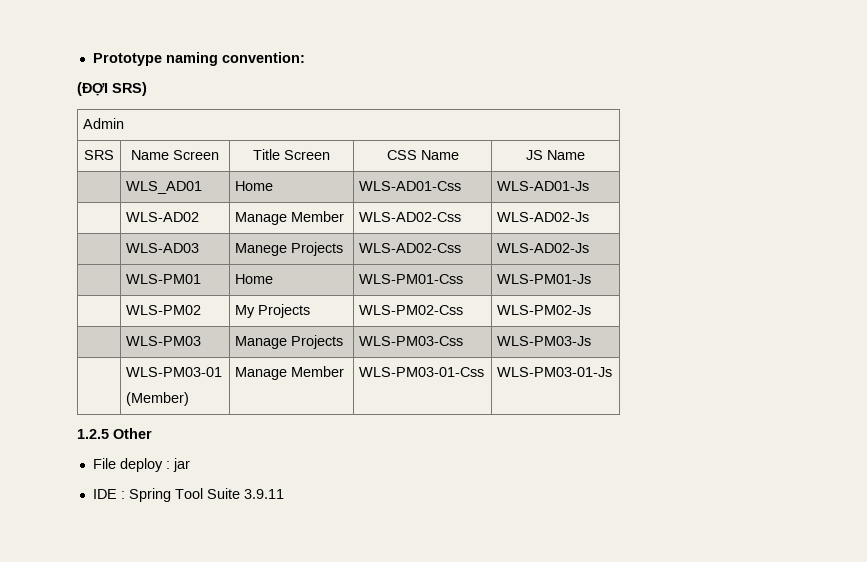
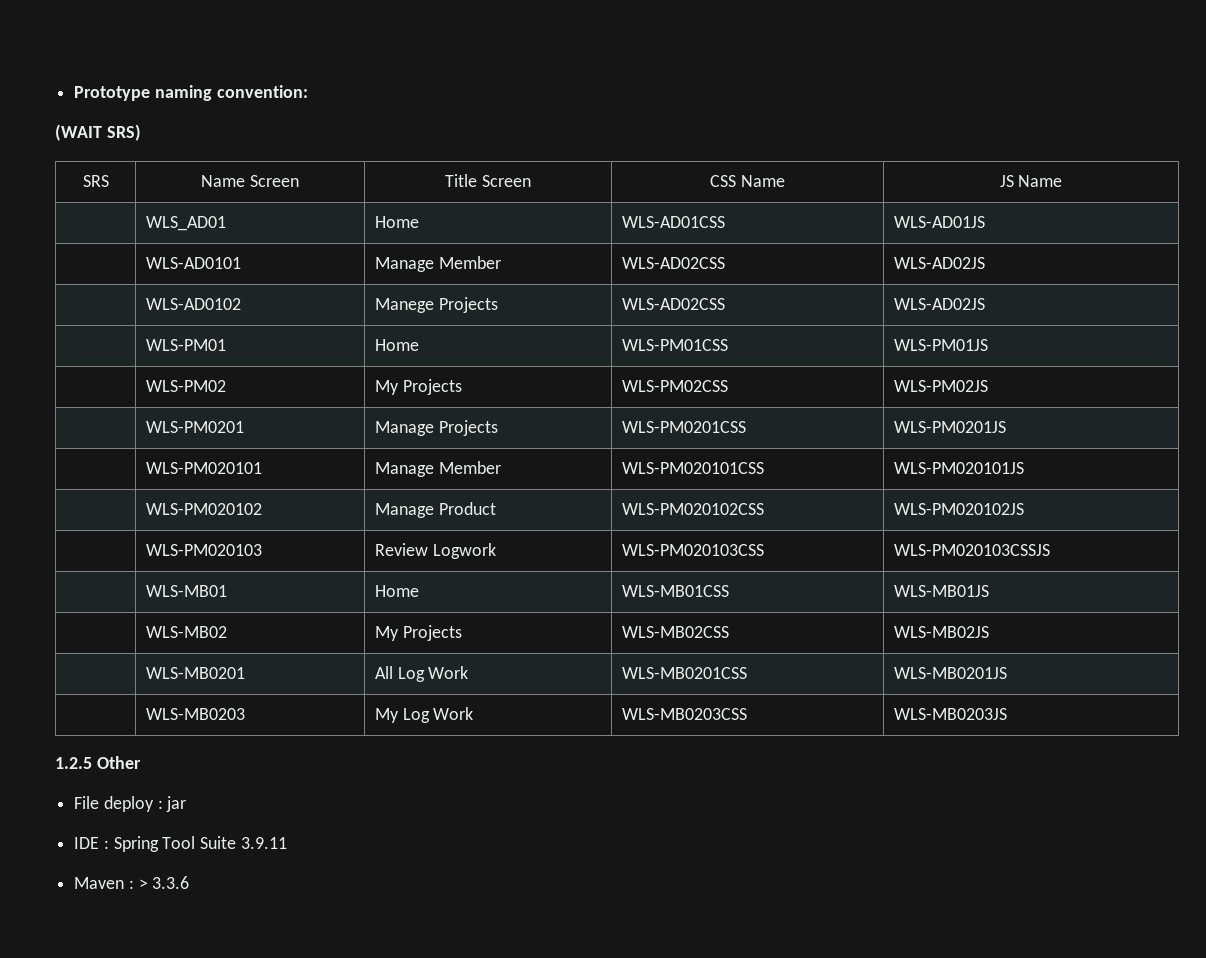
[77,82,108,96] (ĐỢI -> [55,124,102,141] (WAIT
[83,118,125,129] // Admin -> (141, 132) none
[359,181,462,191] [497,181,590,191] [126,212,200,222] [235,211,345,225] [359,212,462,222] [497,212,590,222] [126,243,200,253] WLS-AD01-Css | WLS-AD01-Js // | WLS-AD02 | Manage Member | WLS-AD02-Css | WLS-AD02-Js // | WLS-AD03 -> [621,216,725,228] [893,216,985,228] [145,257,241,269] [374,256,501,272] [621,257,725,269] [893,257,985,269] [145,298,241,310] WLS-AD01CSS | WLS-AD01JS // | WLS-AD0101 | Manage Member | WLS-AD02CSS | WLS-AD02JS // | WLS-AD0102
[359,243,462,253] [497,243,590,253] WLS-AD02-Css | WLS-AD02-Js -> [621,298,725,310] [893,298,985,310] WLS-AD02CSS | WLS-AD02JS
[359,274,464,284] [497,274,592,284] WLS-PM01-Css | WLS-PM01-Js -> [621,339,728,351] [893,339,988,351] WLS-PM01CSS | WLS-PM01JS
[359,305,464,315] [497,305,592,315] [126,336,202,346] WLS-PM02-Css | WLS-PM02-Js // | WLS-PM03 -> [621,380,728,392] [893,380,988,392] [145,421,244,433] WLS-PM02CSS | WLS-PM02JS // | WLS-PM0201
[359,336,464,346] [497,336,592,346] [126,367,223,377] [126,392,190,406] [235,366,345,380] [359,367,485,377] [497,367,613,377] WLS-PM03-Css | WLS-PM03-Js // | WLS-PM03-01 // (Member) | Manage Member | WLS-PM03-01-Css | WLS-PM03-01-Js -> [621,421,746,433] [893,421,1006,433] [145,462,262,474] [374,461,501,477] [621,462,764,474] [893,462,1024,474] [145,503,262,515] [374,502,496,518] [621,503,764,515] [893,503,1024,515] [145,544,262,556] [374,543,496,559] [621,544,764,556] [893,544,1050,556] [145,585,227,597] [374,585,419,597] [621,585,729,597] [893,585,989,597] [145,626,227,638] [374,625,462,641] [621,626,729,638] [893,626,989,638] [145,667,245,679] [374,666,469,682] [621,667,747,679] [893,667,1007,679] [145,708,245,720] [374,707,474,723] [621,708,747,720] [893,708,1007,720] WLS-PM0201CSS | WLS-PM0201JS // | WLS-PM020101 | Manage Member | WLS-PM020101CSS | WLS-PM020101JS // | WLS-PM020102 | Manage Product | WLS-PM020102CSS | WLS-PM020102JS // | WLS-PM020103 | Review Logwork | WLS-PM020103CSS | WLS-PM020103CSSJS // | WLS-MB01 | Home | WLS-MB01CSS | WLS-MB01JS // | WLS-MB02 | My Projects | WLS-MB02CSS | WLS-MB02JS // | WLS-MB0201 | All Log Work | WLS-MB0201CSS | WLS-MB0201JS // | WLS-MB0203 | My Log Work | WLS-MB0203CSS | WLS-MB0203JS
(284, 494) none -> [74,876,190,889] // Maven : > 3.3.6

